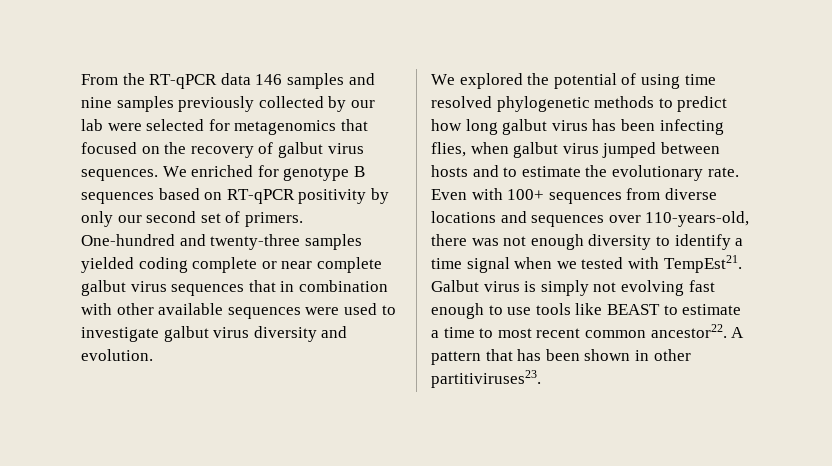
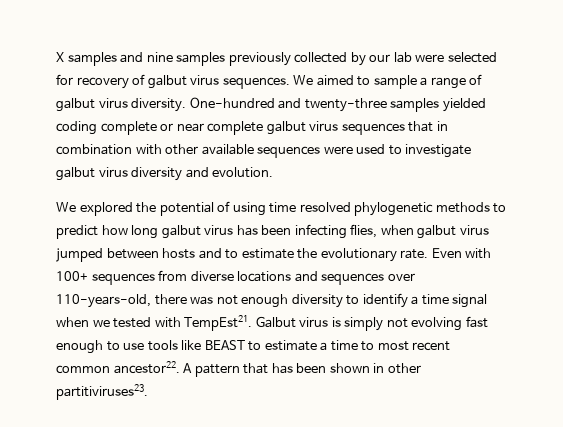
[81,73,283,89] From the RT-qPCR data 146 -> [56,52,64,62] X
[234,119,368,135] [81,142,187,154] metagenomics that focused on the -> (73, 79) none
[191,165,365,181] [81,188,389,204] [81,211,303,227] enriched for genotype B sequences based on RT-qPCR positivity by only our second set of primers. -> [316,74,483,89] [56,98,187,112] aimed to sample a range of galbut virus diversity.

